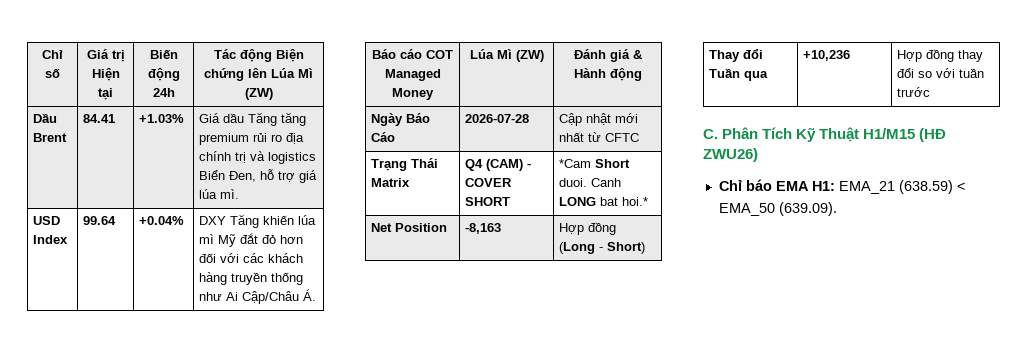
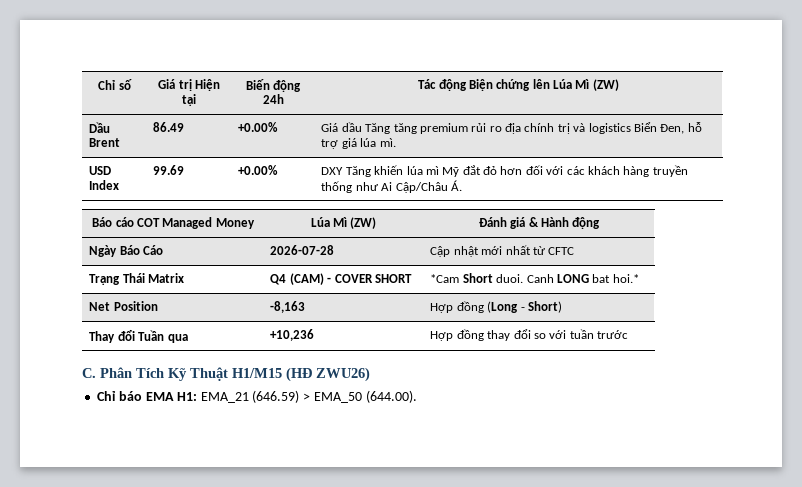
[83,114,116,123] [139,114,185,123] 84.41 | +1.03% -> [153,122,185,132] [238,122,279,132] 86.49 | +0.00%
[83,216,117,225] [139,216,185,225] 99.64 | +0.04% -> [153,165,185,175] [238,165,279,175] 99.69 | +0.00%
[898,180,965,194] [718,202,837,216] (638.59) < EMA_50 (639.09). -> [252,390,417,403] (646.59) > EMA_50 (644.00).

